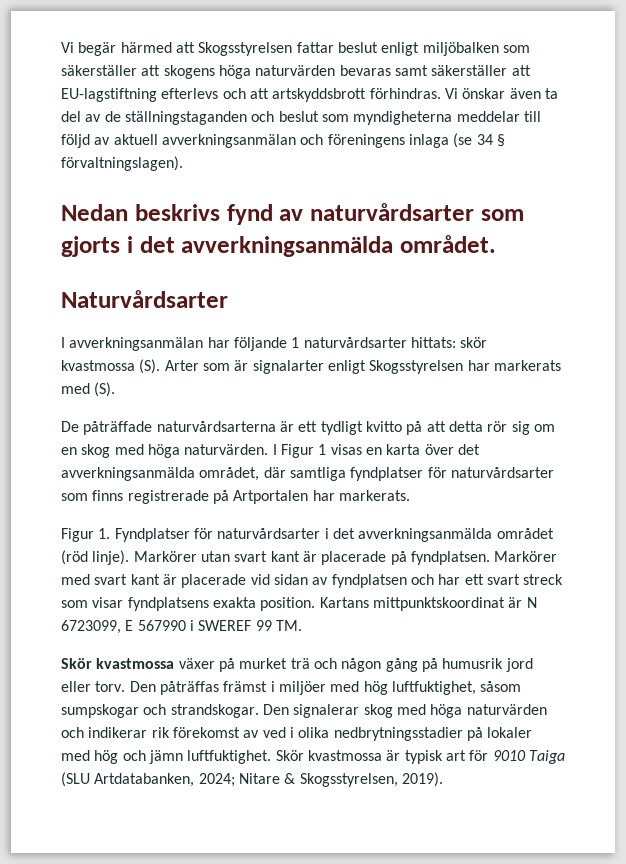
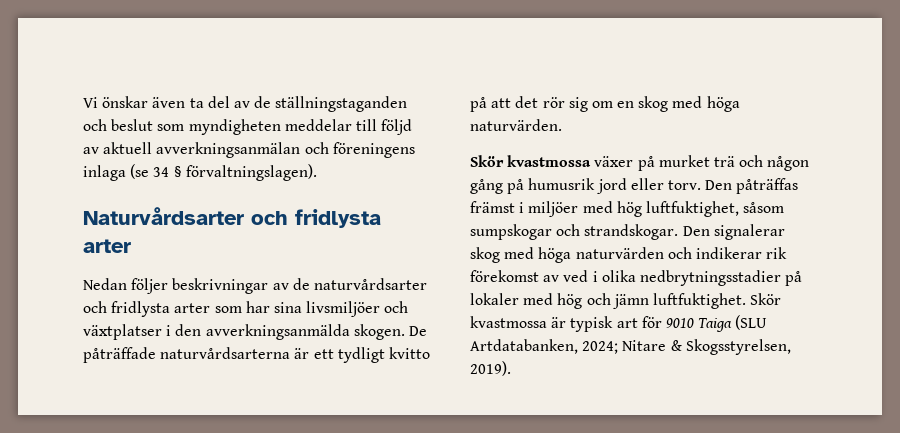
[61,42,530,56] [61,65,531,79] [61,88,458,102] Vi begär härmed att Skogsstyrelsen fattar beslut enligt miljöbalken som säkerställer att skogens höga naturvärden bevaras samt säkerställer att EU-lagstiftning efterlevs och att artskyddsbrott förhindras. Vi -> [83,97,98,108] Vi
[353,111,453,125] myndigheterna -> [188,119,281,135] myndigheten
[61,203,524,225] [61,235,496,257] [61,290,228,308] [61,337,488,351] [61,359,561,374] [61,382,116,397] Nedan beskrivs fynd av naturvårdsarter som gjorts i det avverkningsanmälda området. // Naturvårdsarter // I avverkningsanmälan har följande 1 naturvårdsarter hittats: skör kvastmossa (S). Arter som är signalarter enligt Skogsstyrelsen har markerats med (S). // -> [83,207,381,228] [83,239,131,253] [83,278,427,294] [83,301,409,317] [83,324,405,340] Naturvårdsarter och fridlysta arter // Nedan följer beskrivningar av de naturvårdsarter och fridlysta arter som har sina livsmiljöer och växtplatser i den avverkningsanmälda skogen.
[448,421,483,432] detta -> [515,96,539,108] det
[272,444,480,458] [61,467,554,481] [61,490,410,504] [61,528,554,542] [61,550,558,565] [61,574,564,588] [61,597,537,611] [61,620,302,634] I Figur 1 visas en karta över det avverkningsanmälda området, där samtliga fyndplatser för naturvårdsarter som finns registrerade på Artportalen har markerats. // Figur 1. Fyndplatser för naturvårdsarter i det avverkningsanmälda området (röd linje). Markörer utan svart kant är placerade på fyndplatsen. Markörer med svart kant är placerade vid sidan av fyndplatsen och har ett svart streck som visar fyndplatsens exakta position. Kartans mittpunktskoordinat är N 6723099, E 567990 i SWEREF 99 TM. -> (562, 125) none

